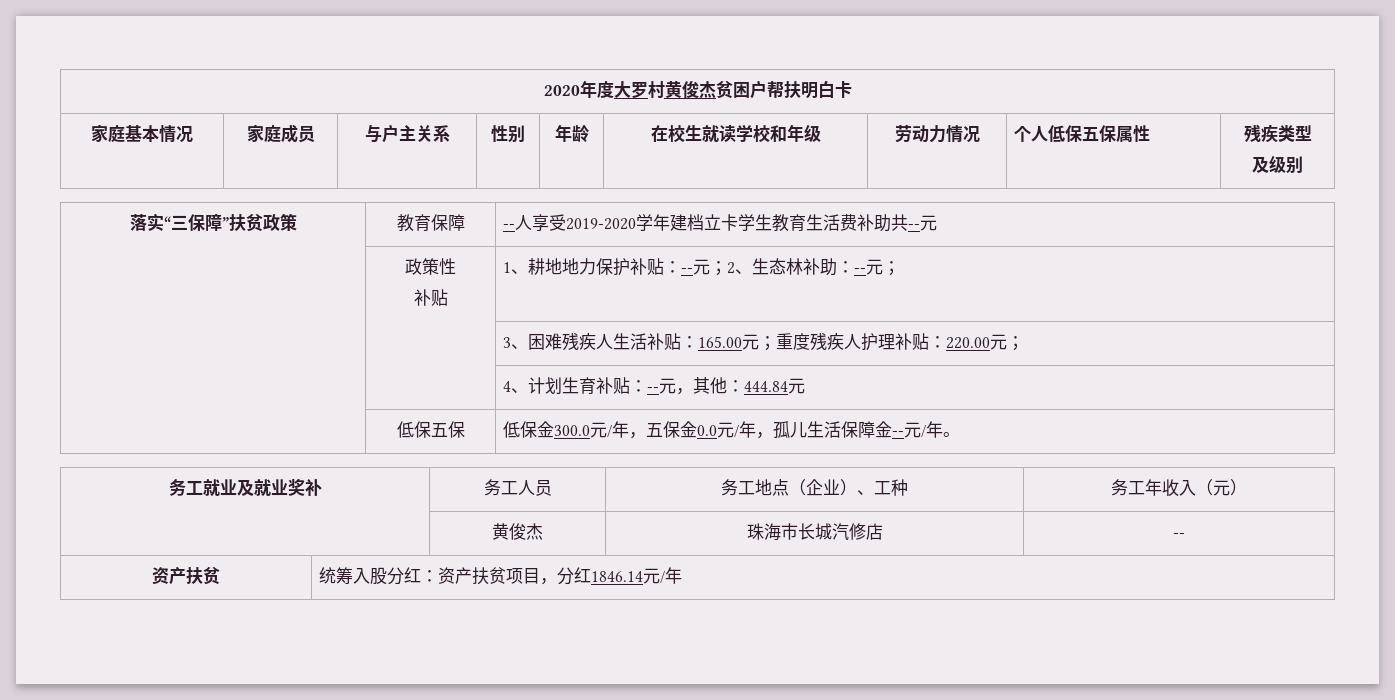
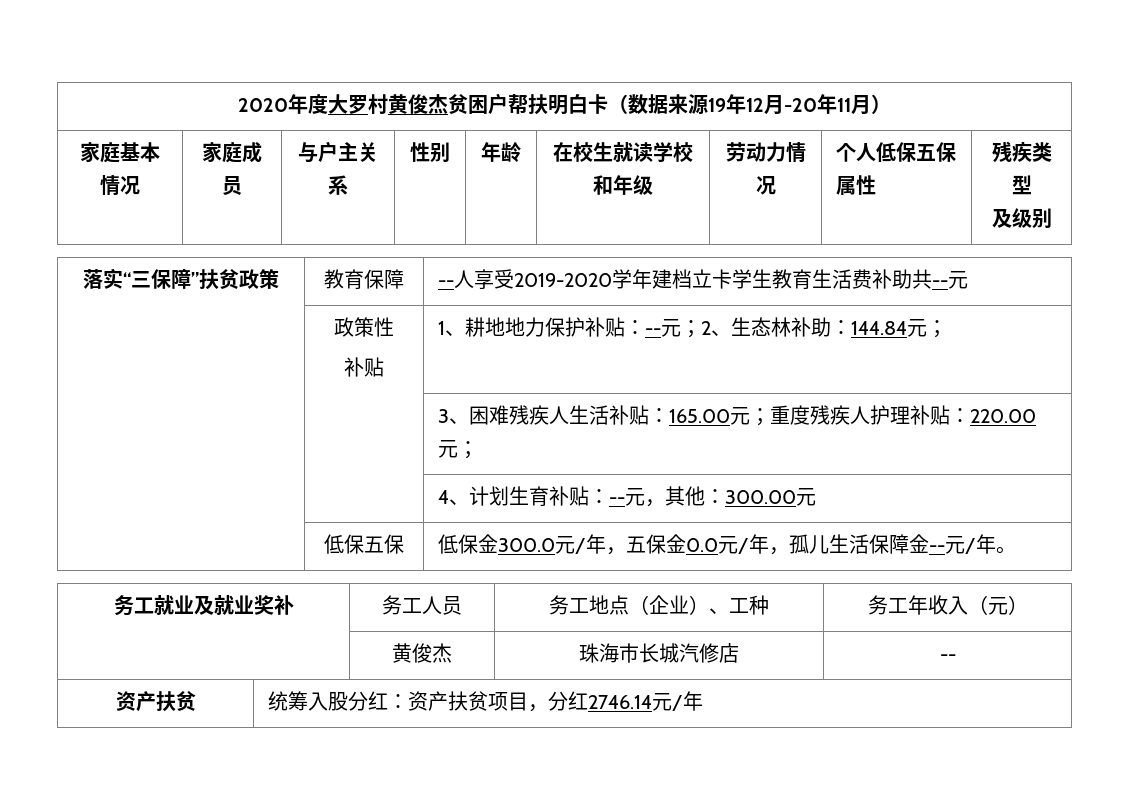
(852, 89) none -> [608,94,891,115] （数据来源19年12月-20年11月）
[854,268,867,273] -- -> [850,321,907,335] 144.84
[744,381,789,392] 444.84 -> [724,490,796,504] 300.00
[591,571,644,582] 1846.14 -> [587,695,652,709] 2746.14

